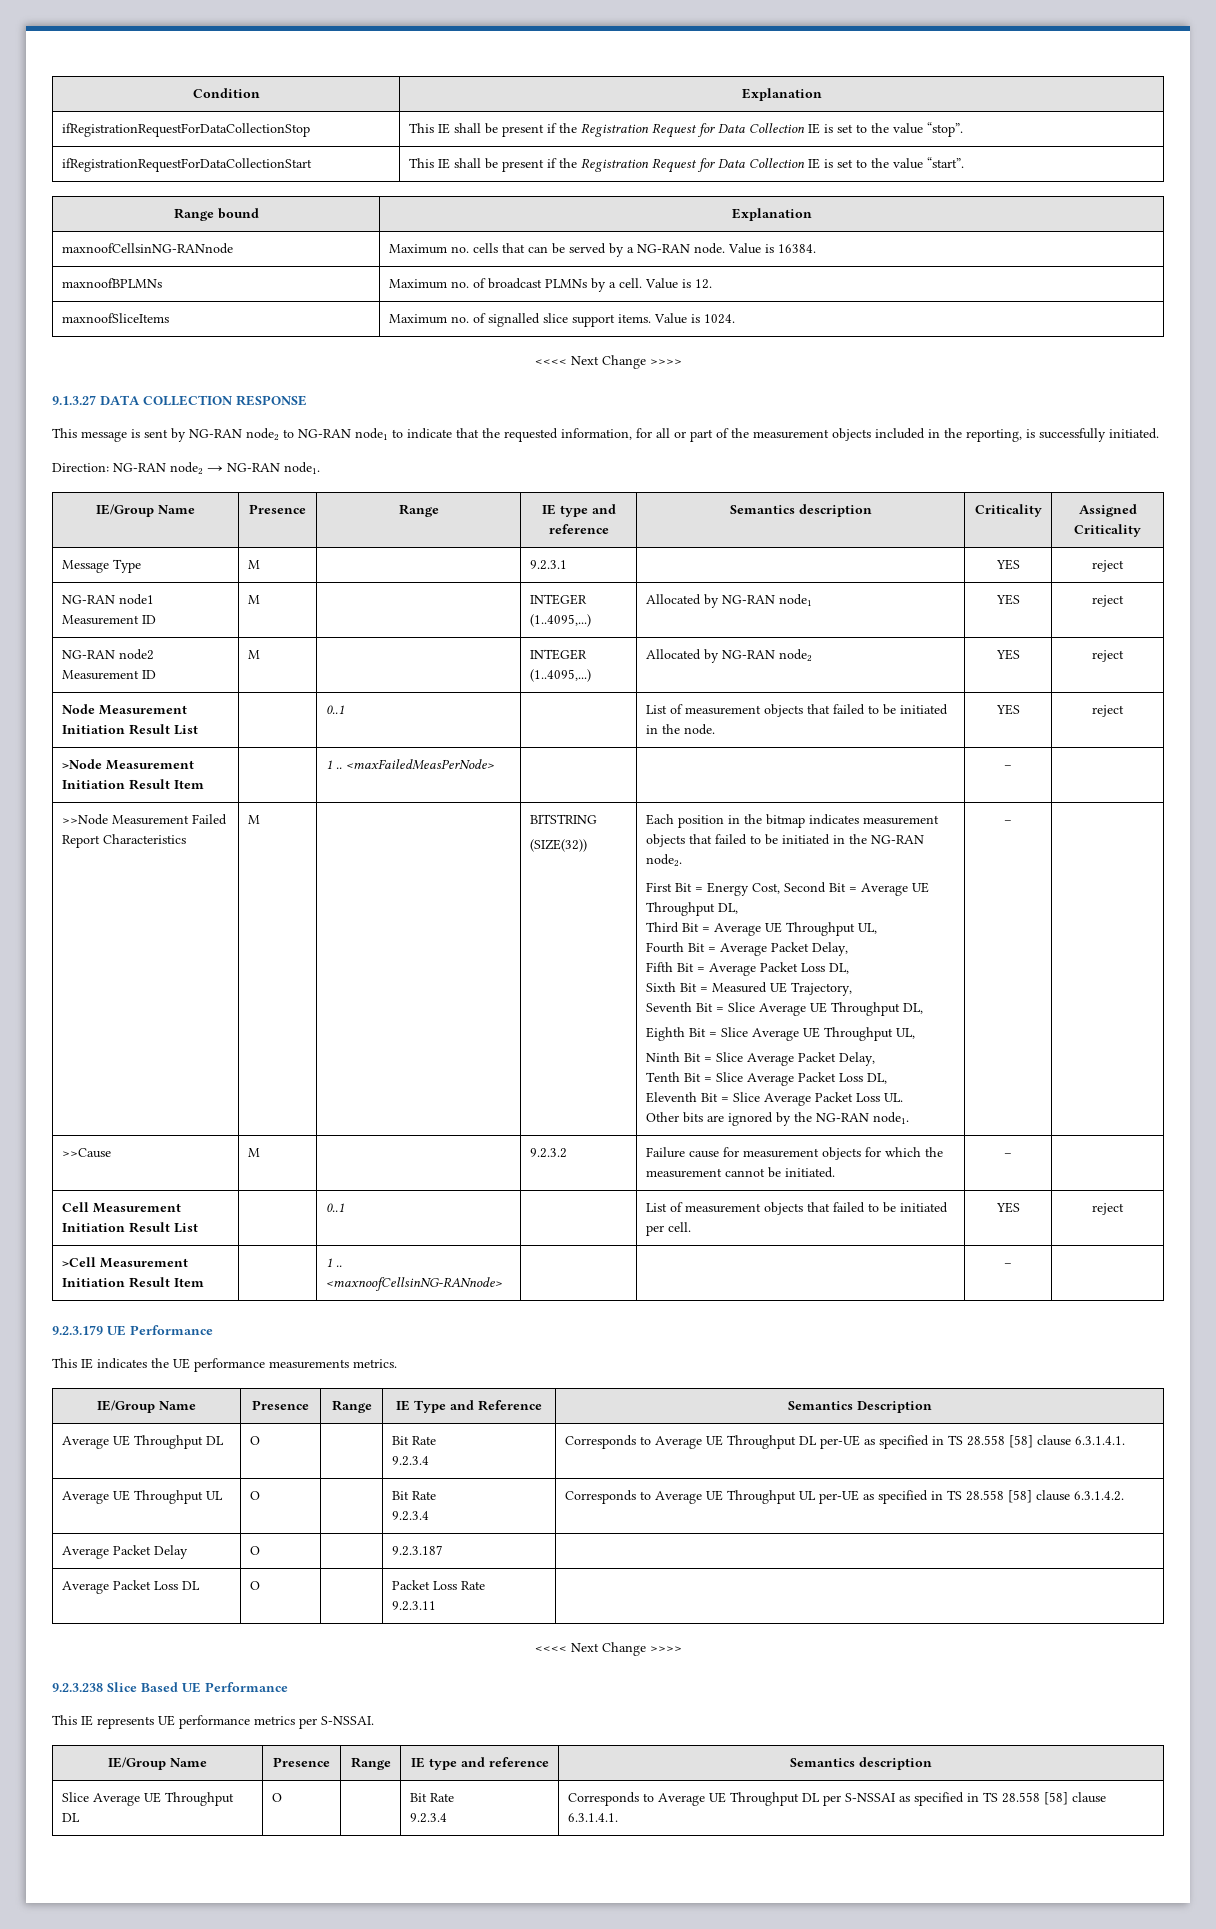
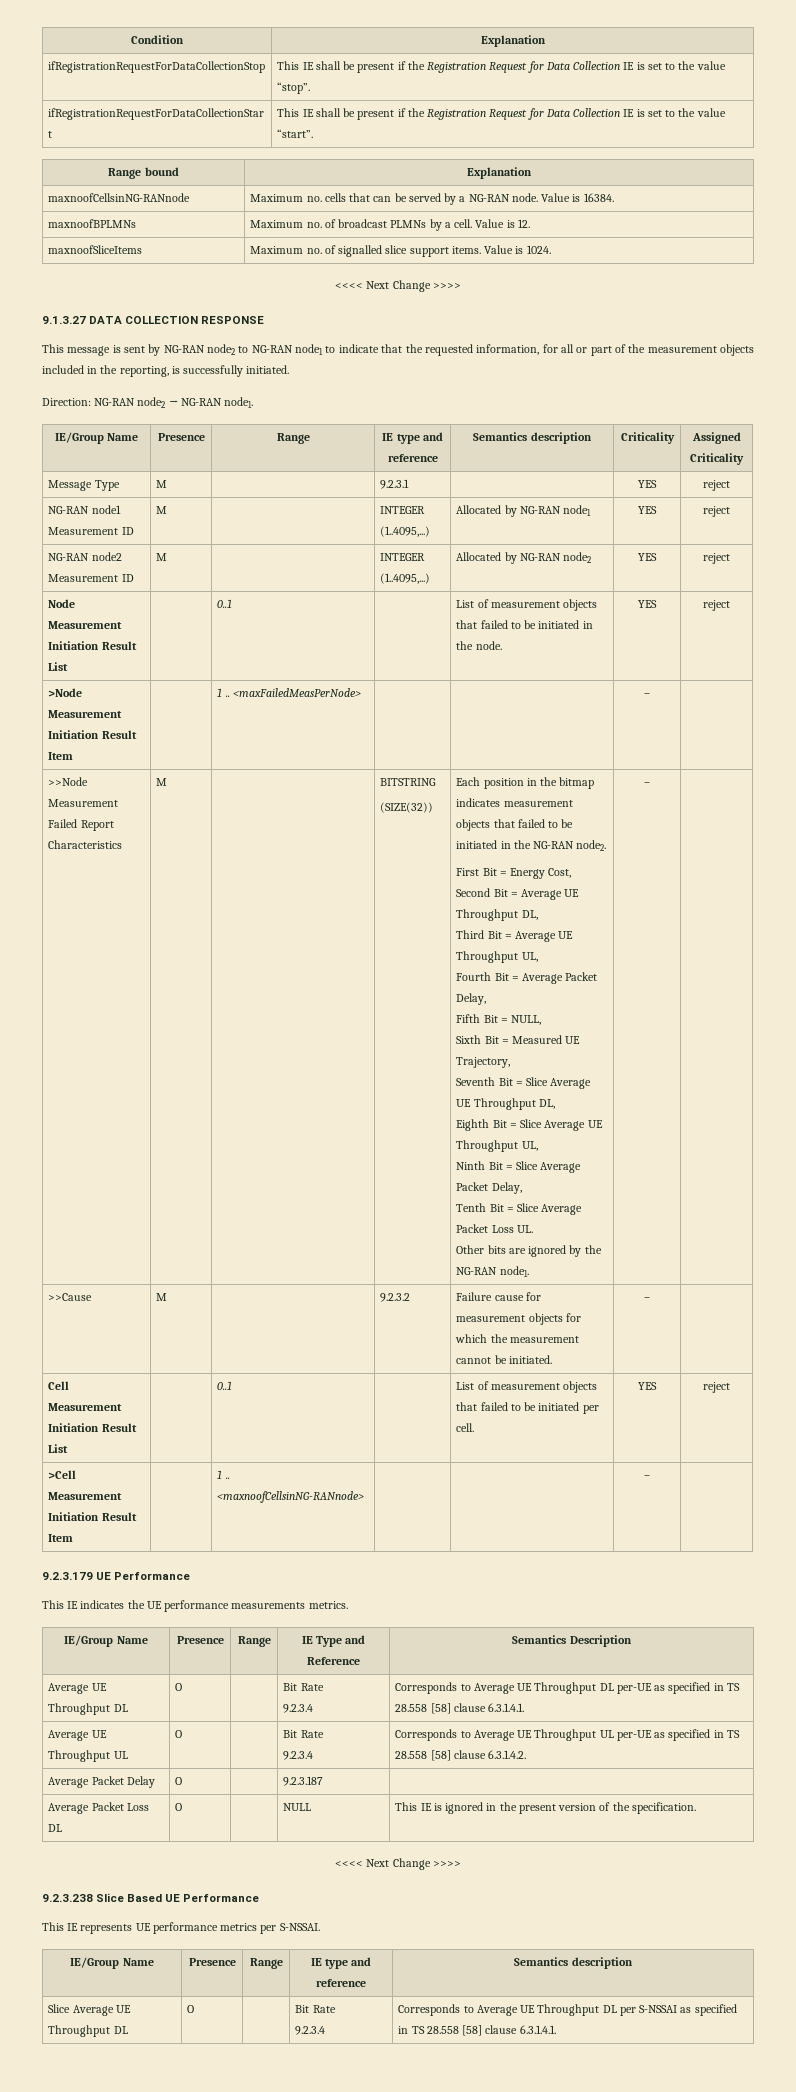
[708,962,849,976] Average Packet Loss DL, -> [511,1015,542,1025] NULL,
[866,1073,887,1084] [645,1092,880,1106] DL, // Eleventh Bit = Slice Average Packet Loss -> (514, 1229) none
[391,1580,485,1590] [391,1601,436,1611] Packet Loss Rate // 9.2.3.11 | -> [283,1803,312,1811] [395,1802,696,1814] NULL | This IE is ignored in the present version of the specification.

